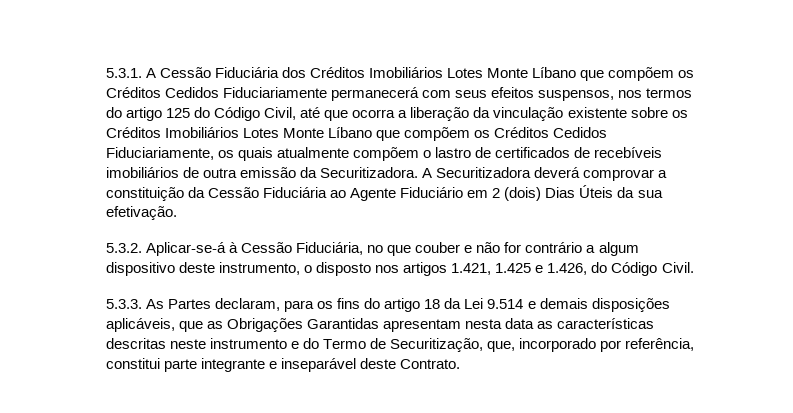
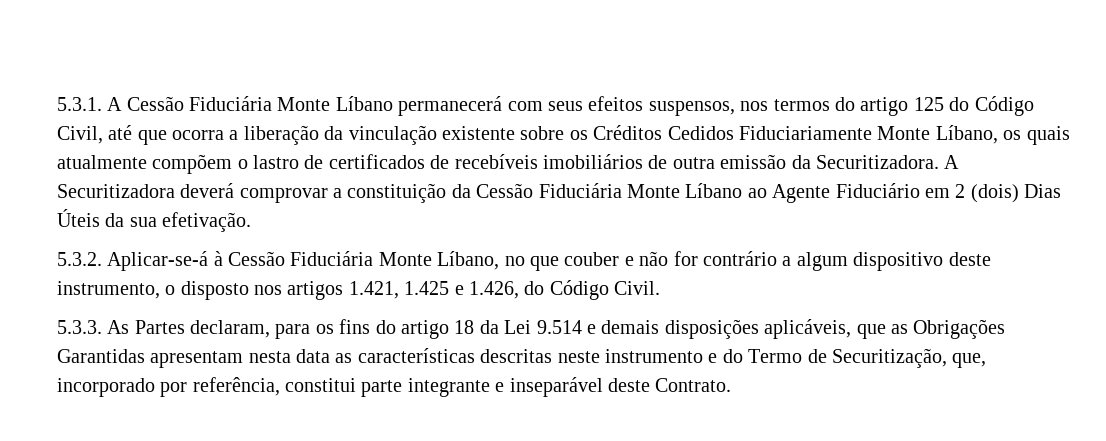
[282,67,695,81] [105,87,327,98] dos Créditos Imobiliários Lotes Monte Líbano que compõem os Créditos Cedidos Fiduciariamente -> [277,96,393,111] Monte Líbano
[164,127,608,141] [105,147,214,160] Imobiliários Lotes Monte Líbano que compõem os Créditos Cedidos Fiduciariamente, -> [667,125,998,144] Cedidos Fiduciariamente Monte Líbano,
(328, 192) none -> [627,183,743,198] Monte Líbano
[296,242,364,255] Fiduciária, -> [290,251,500,270] Fiduciária Monte Líbano,

